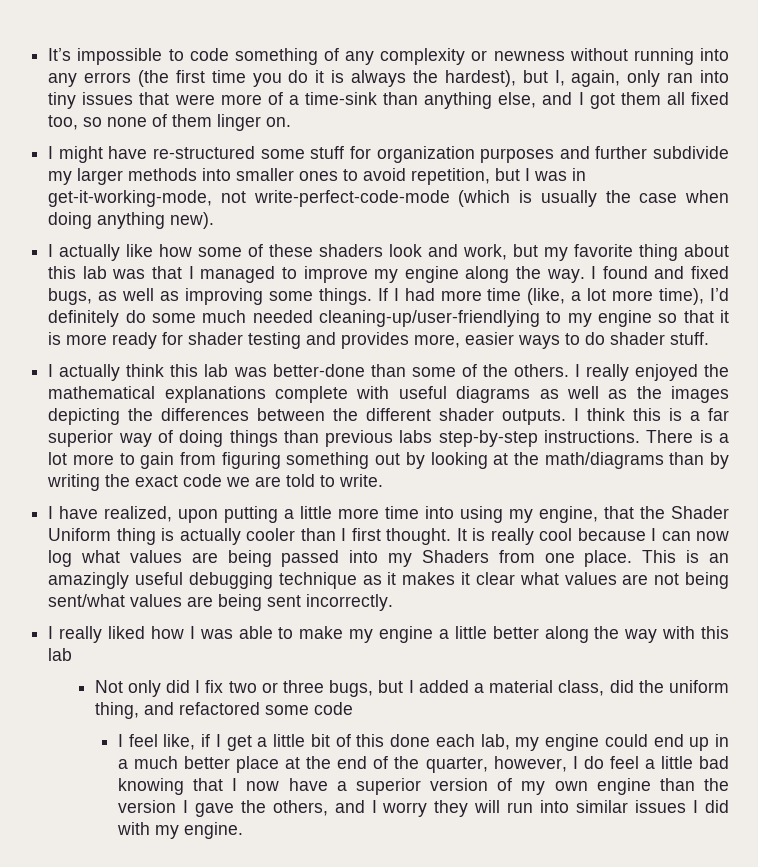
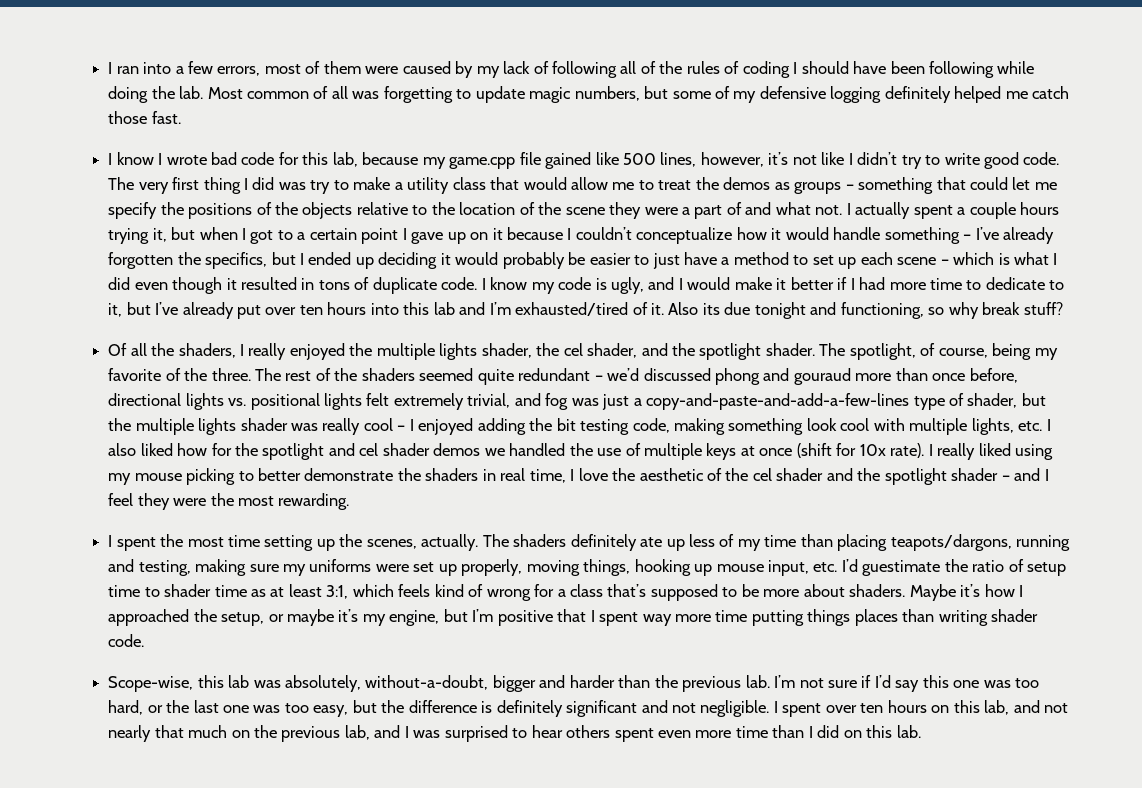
[48,48,730,65] [48,70,730,87] [48,92,729,109] [48,114,292,131] [48,146,730,163] [48,168,587,185] [48,190,729,207] [48,212,215,229] [48,244,730,261] [48,266,729,283] [48,288,729,305] [48,310,730,327] [48,332,710,349] [48,364,729,381] [48,386,729,403] [48,408,730,425] [48,430,729,447] [48,452,729,469] [47,474,384,491] [48,506,730,523] [48,528,729,545] [48,550,729,567] [48,572,730,589] [48,594,394,611] [48,626,729,643] [48,648,73,661] [94,680,729,697] [94,702,353,719] [117,734,729,751] [117,756,730,773] [117,778,729,795] [117,800,729,817] [116,822,243,839] It’s impossible to code something of any complexity or newness without running into any errors (the first time you do it is always the hardest), but I, again, only ran into tiny issues that were more of a time-sink than anything else, and I got them all fixed too, so none of them linger on. // I might have re-structured some stuff for organization purposes and further subdivide my larger methods into smaller ones to avoid repetition, but I was in get-it-working-mode, not write-perfect-code-mode (which is usually the case when doing anything new). // I actually like how some of these shaders look and work, but my favorite thing about this lab was that I managed to improve my engine along the way. I found and fixed bugs, as well as improving some things. If I had more time (like, a lot more time), I’d definitely do some much needed cleaning-up/user-friendlying to my engine so that it is more ready for shader testing and provides more, easier ways to do shader stuff. // I actually think this lab was better-done than some of the others. I really enjoyed the mathematical explanations complete with useful diagrams as well as the images depicting the differences between the different shader outputs. I think this is a far superior way of doing things than previous labs step-by-step instructions. There is a lot more to gain from figuring something out by looking at the math/diagrams than by writing the exact code we are told to write. // I have realized, upon putting a little more time into using my engine, that the Shader Uniform thing is actually cooler than I first thought. It is really cool because I can now log what values are being passed into my Shaders from one place. This is an amazingly useful debugging technique as it makes it clear what values are not being sent/what values are being sent incorrectly. // I really liked how I was able to make my engine a little better along the way with this lab // Not only did I fix two or three bugs, but I added a material class, did the uniform thing, and refactored some code // I feel like, if I get a little bit of this done each lab, my engine could end up in a much better place at the end of the quarter, however, I do feel a little bad knowing that I now have a superior version of my own engine than the version I gave the others, and I worry they will run into similar issues I did with my engine. -> [108,61,1035,78] [108,86,1070,103] [108,111,181,124] [108,152,1060,169] [108,177,1057,194] [108,202,1059,219] [108,227,1054,244] [108,252,1058,269] [108,277,1065,294] [108,302,1063,319] [108,343,1058,360] [108,368,1018,385] [108,393,1046,410] [108,418,1051,435] [108,443,1053,460] [108,468,1049,485] [108,493,350,510] [108,534,1071,551] [108,559,1067,576] [108,584,1023,601] [108,609,1039,626] [108,634,145,647] [108,675,1040,692] [108,700,1068,717] [108,725,921,742] I ran into a few errors, most of them were caused by my lack of following all of the rules of coding I should have been following while doing the lab. Most common of all was forgetting to update magic numbers, but some of my defensive logging definitely helped me catch those fast. // I know I wrote bad code for this lab, because my game.cpp file gained like 500 lines, however, it’s not like I didn’t try to write good code. The very first thing I did was try to make a utility class that would allow me to treat the demos as groups – something that could let me specify the positions of the objects relative to the location of the scene they were a part of and what not. I actually spent a couple hours trying it, but when I got to a certain point I gave up on it because I couldn’t conceptualize how it would handle something – I’ve already forgotten the specifics, but I ended up deciding it would probably be easier to just have a method to set up each scene – which is what I did even though it resulted in tons of duplicate code. I know my code is ugly, and I would make it better if I had more time to dedicate to it, but I’ve already put over ten hours into this lab and I’m exhausted/tired of it. Also its due tonight and functioning, so why break stuff? // Of all the shaders, I really enjoyed the multiple lights shader, the cel shader, and the spotlight shader. The spotlight, of course, being my favorite of the three. The rest of the shaders seemed quite redundant – we’d discussed phong and gouraud more than once before, directional lights vs. positional lights felt extremely trivial, and fog was just a copy-and-paste-and-add-a-few-lines type of shader, but the multiple lights shader was really cool – I enjoyed adding the bit testing code, making something look cool with multiple lights, etc. I also liked how for the spotlight and cel shader demos we handled the use of multiple keys at once (shift for 10x rate). I really liked using my mouse picking to better demonstrate the shaders in real time, I love the aesthetic of the cel shader and the spotlight shader – and I feel they were the most rewarding. // I spent the most time setting up the scenes, actually. The shaders definitely ate up less of my time than placing teapots/dargons, running and testing, making sure my uniforms were set up properly, moving things, hooking up mouse input, etc. I’d guestimate the ratio of setup time to shader time as at least 3:1, which feels kind of wrong for a class that’s supposed to be more about shaders. Maybe it’s how I approached the setup, or maybe it’s my engine, but I’m positive that I spent way more time putting things places than writing shader code. // Scope-wise, this lab was absolutely, without-a-doubt, bigger and harder than the previous lab. I’m not sure if I’d say this one was too hard, or the last one was too easy, but the difference is definitely significant and not negligible. I spent over ten hours on this lab, and not nearly that much on the previous lab, and I was surprised to hear others spent even more time than I did on this lab.

